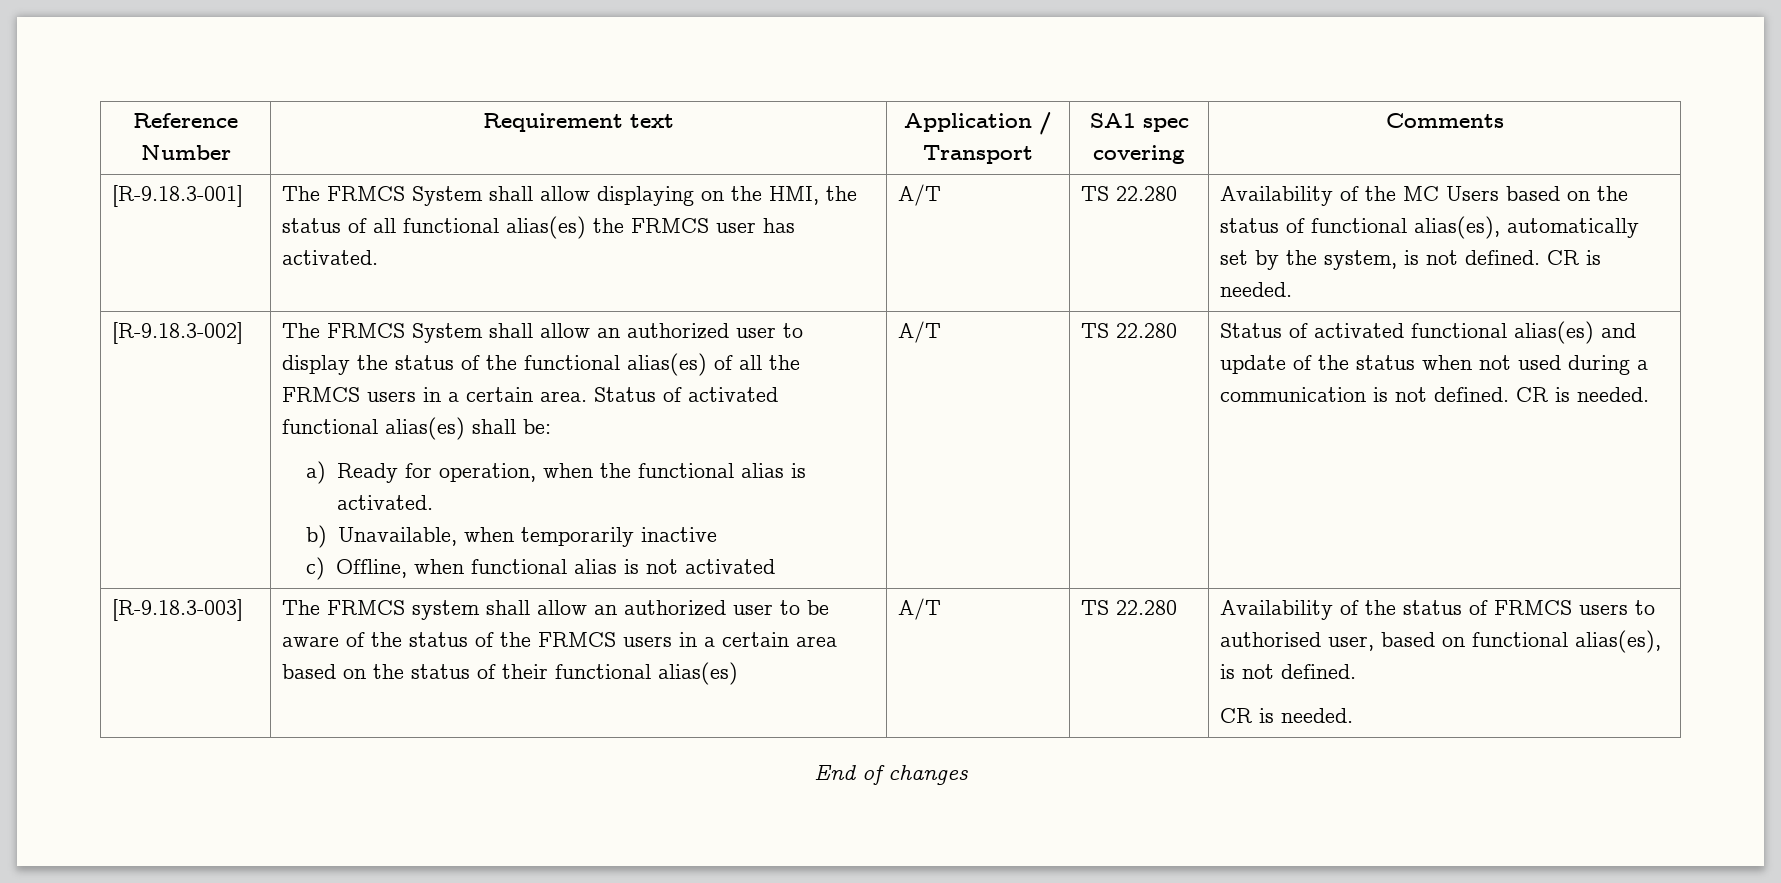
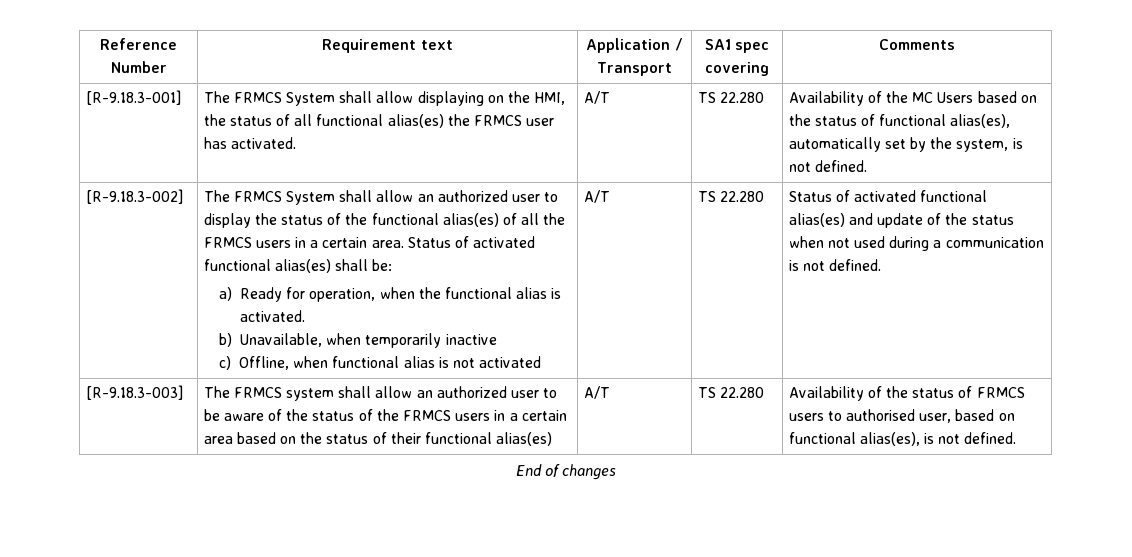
[1546,250,1601,265] [1219,282,1292,297] CR is needed. -> (867, 166) none
[1515,387,1649,402] CR is needed. -> (882, 265) none
[1219,708,1353,723] // CR is needed. -> (1017, 438) none

